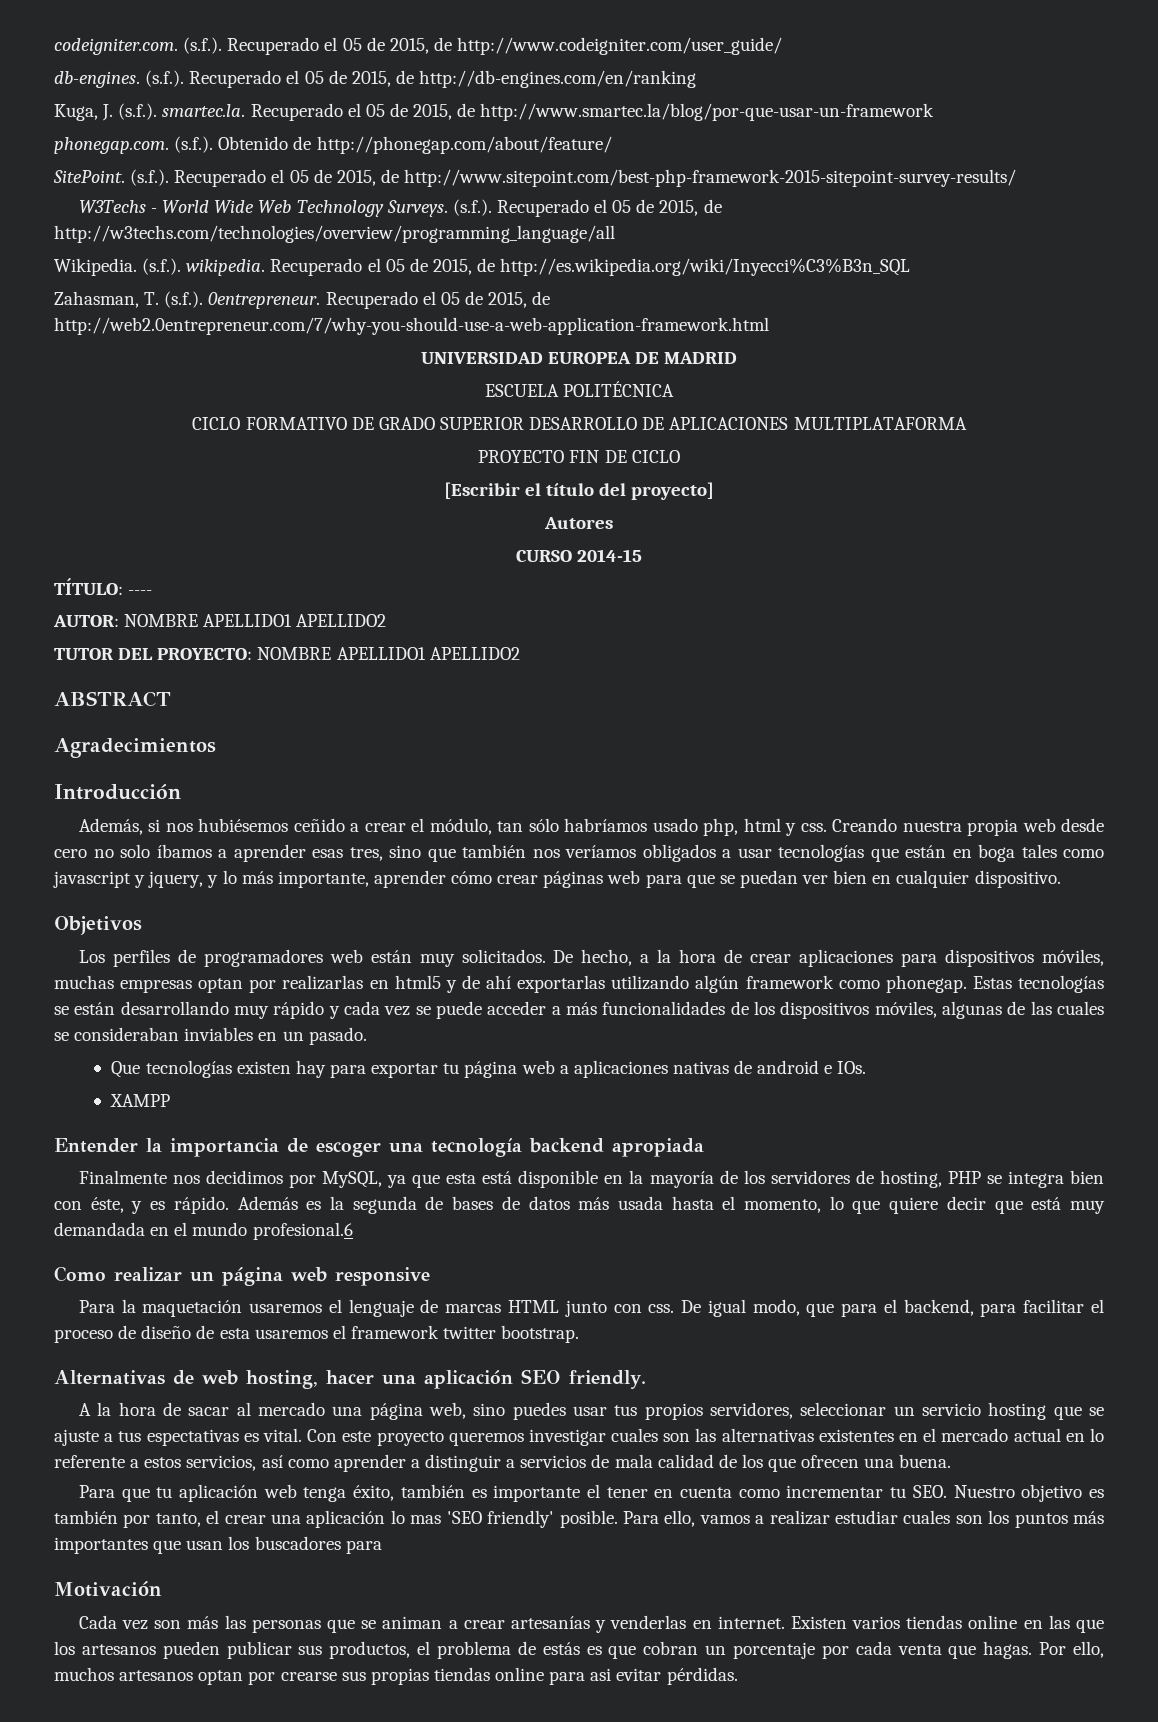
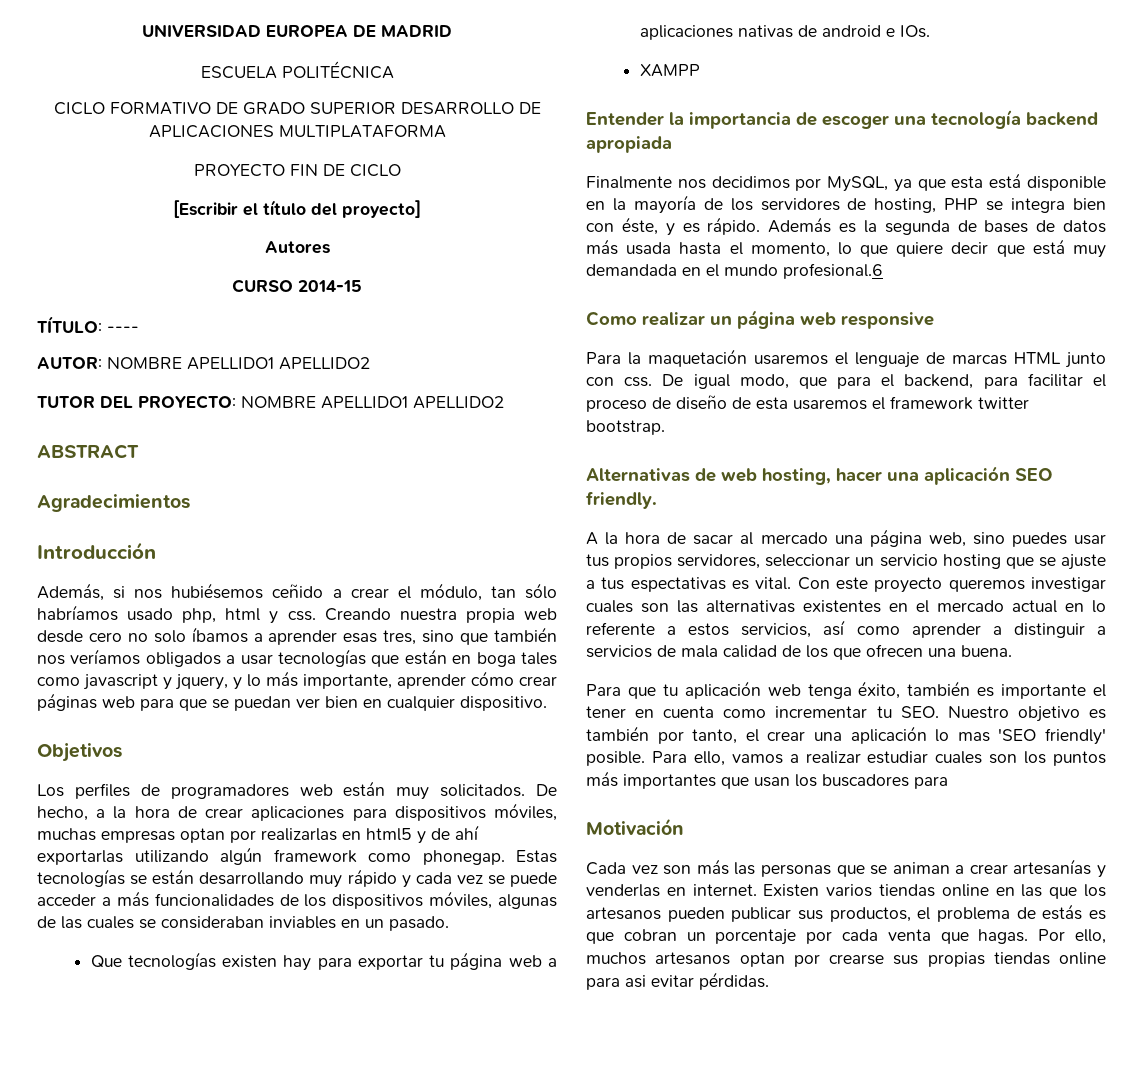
[54,37,783,55] [54,70,697,88] [54,103,935,121] [54,136,612,154] [53,169,1017,187] [78,199,722,217] [54,225,615,243] [54,258,911,276] [54,291,551,309] [54,317,769,335] codeigniter.com. (s.f.). Recuperado el 05 de 2015, de http://www.codeigniter.com/user_guide/ // db-engines. (s.f.). Recuperado el 05 de 2015, de http://db-engines.com/en/ranking // Kuga, J. (s.f.). smartec.la. Recuperado el 05 de 2015, de http://www.smartec.la/blog/por-que-usar-un-framework // phonegap.com. (s.f.). Obtenido de http://phonegap.com/about/feature/ // SitePoint. (s.f.). Recuperado el 05 de 2015, de http://www.sitepoint.com/best-php-framework-2015-sitepoint-survey-results/ // W3Techs - World Wide Web Technology Surveys. (s.f.). Recuperado el 05 de 2015, de http://w3techs.com/technologies/overview/programming_language/all // Wikipedia. (s.f.). wikipedia. Recuperado el 05 de 2015, de http://es.wikipedia.org/wiki/Inyecci%C3%B3n_SQL // Zahasman, T. (s.f.). 0entrepreneur. Recuperado el 05 de 2015, de http://web2.0entrepreneur.com/7/why-you-should-use-a-web-application-framework.html // -> (142, 30) none

